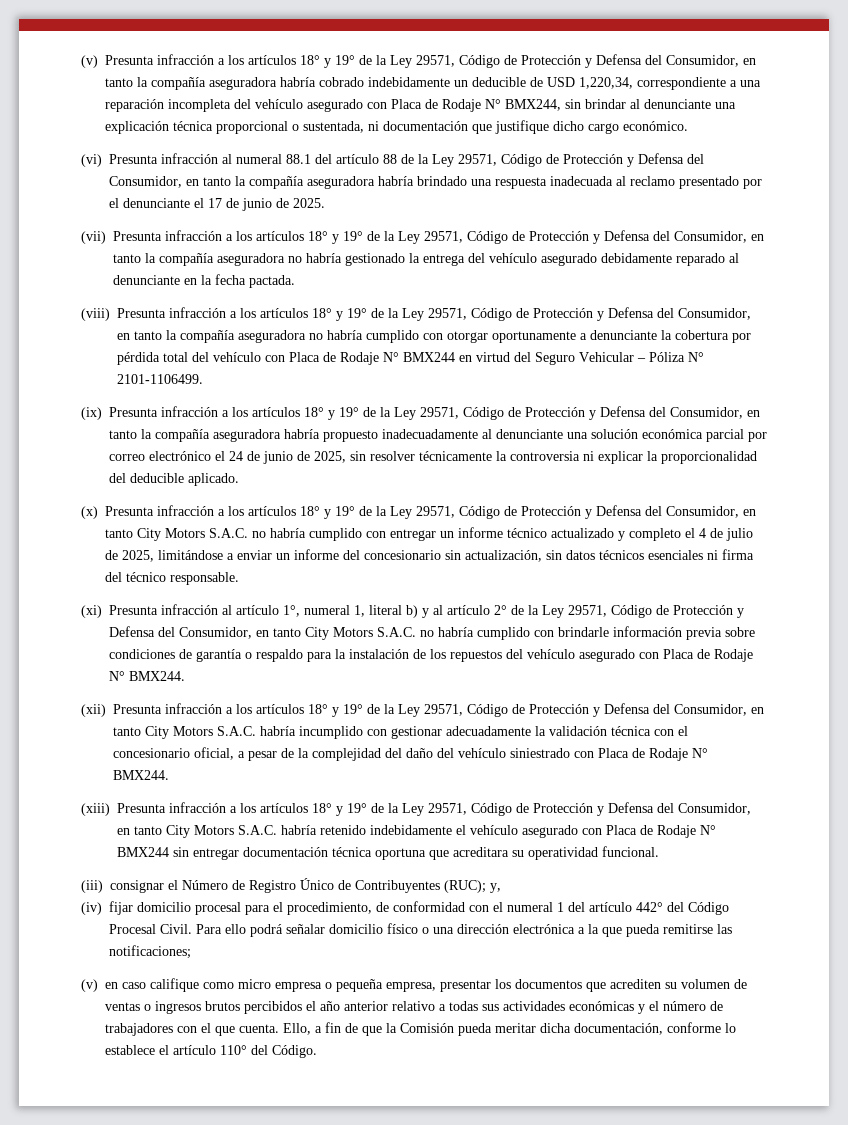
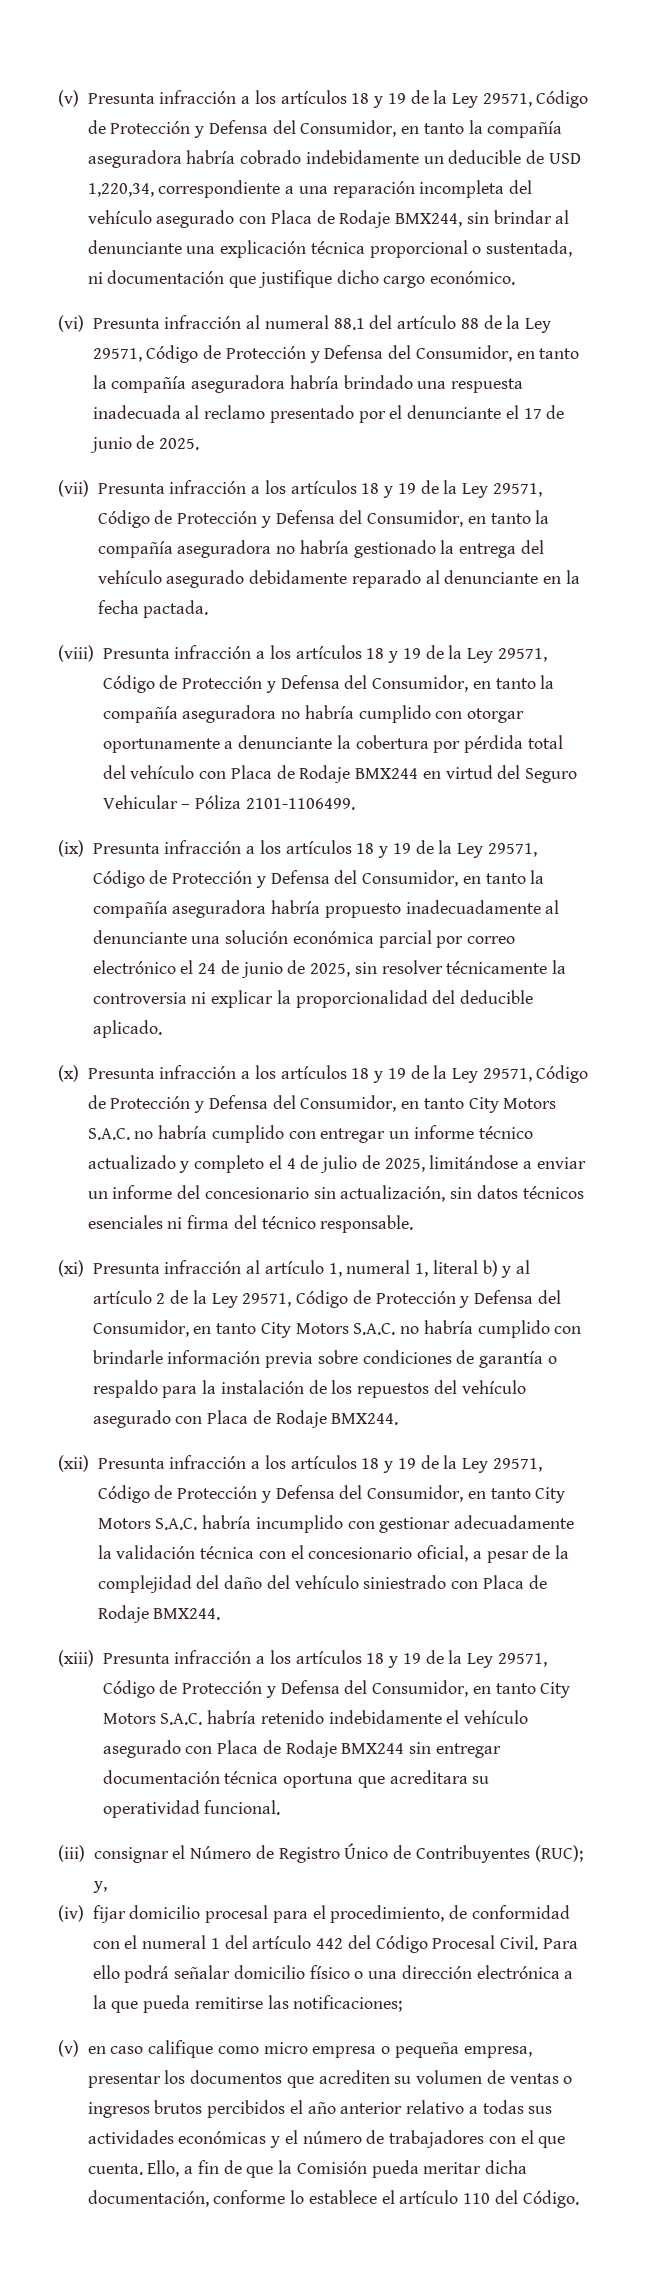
[300,55,355,68] 18° y 19° -> [351,93,406,108] 18 y 19
[485,99,501,109] N° -> (391, 219) none
[308,231,363,244] 18° y 19° -> [361,483,416,498] 18 y 19
[312,308,367,321] 18° y 19° -> [366,648,421,663] 18 y 19
[383,352,399,362] N° -> (351, 774) none
[688,352,704,362] N° -> (242, 802) none
[304,407,359,420] 18° y 19° -> [356,843,411,858] 18 y 19
[300,506,355,519] 18° y 19° -> [351,1068,406,1083] 18 y 19
[283,605,300,617] 1°, -> [328,1263,342,1277] 1,
[494,605,507,615] 2° -> [156,1293,166,1304] 2
[109,671,125,681] N° -> (327, 1419) none
[308,704,363,717] 18° y 19° -> [361,1458,416,1473] 18 y 19
[692,748,708,758] N° -> (149, 1614) none
[312,803,367,816] 18° y 19° -> [366,1653,421,1668] 18 y 19
[700,825,716,835] N° -> (337, 1749) none
[636,902,663,912] 442° -> [316,1938,344,1949] 442
[220,1045,247,1055] 110° -> [463,2193,491,2204] 110

